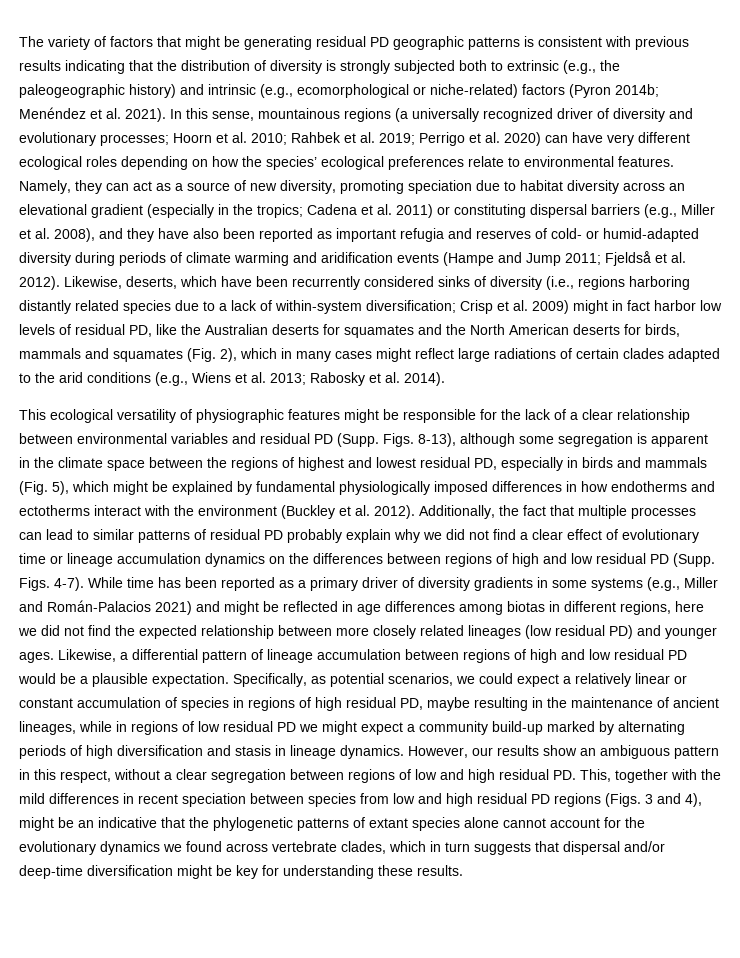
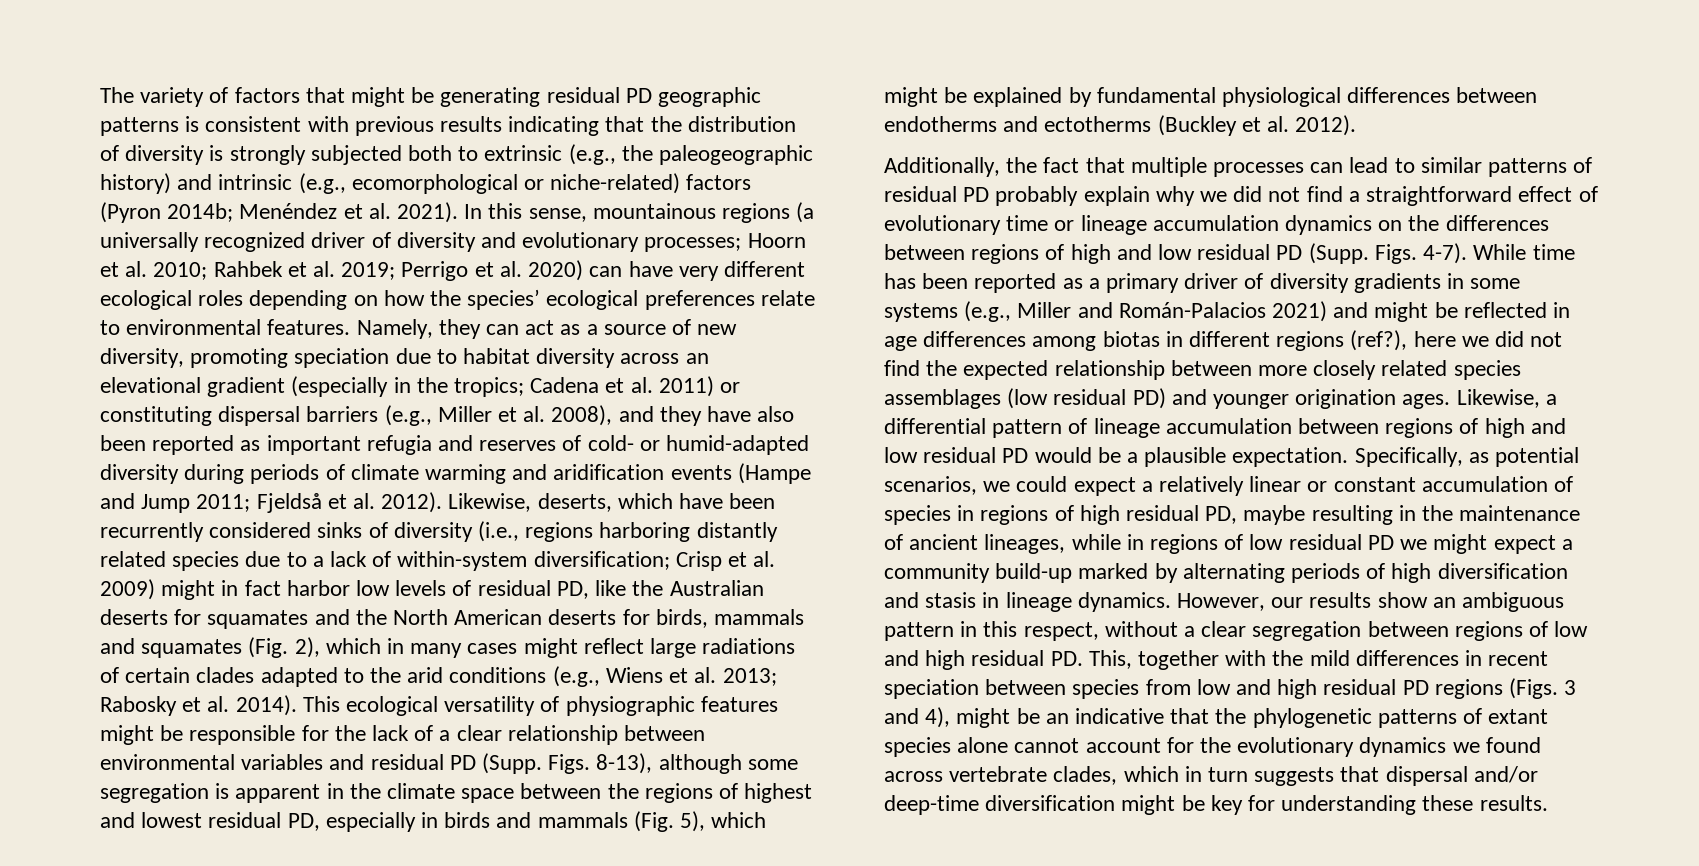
(445, 379) // -> (297, 705) none
[339,481,715,495] [19,505,277,516] physiologically imposed differences in how endotherms and ectotherms interact with the environment -> [1222,87,1538,107] [884,116,1152,132] physiological differences between endotherms and ectotherms
(415, 512) none -> (1357, 125) //
[532,529,563,540] clear -> [1366,186,1513,206] straightforward
[620,601,671,615] regions, -> [1276,330,1408,351] regions (ref?),
[468,625,521,639] lineages -> [1453,360,1521,380] [884,389,1001,409] species assemblages
(717, 633) none -> [1295,389,1397,409] origination

